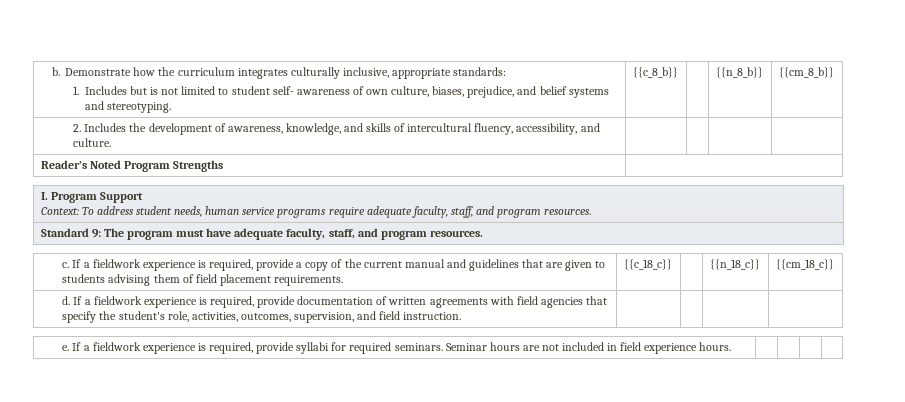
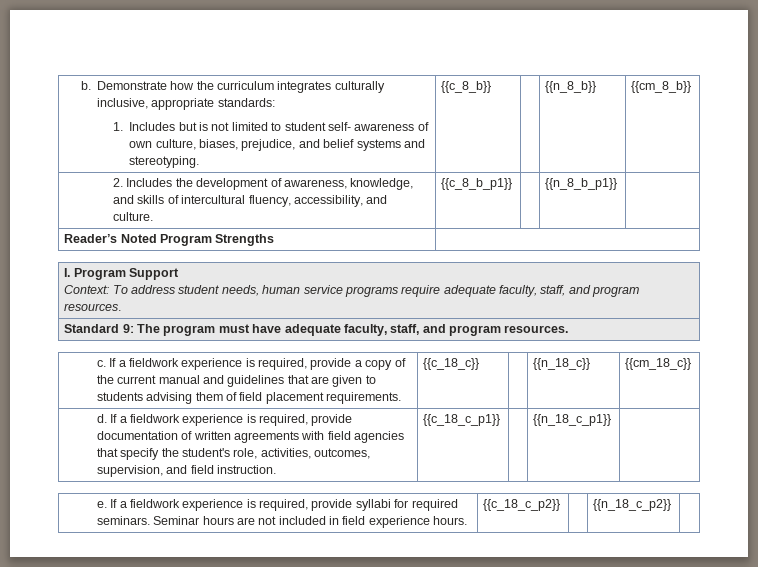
(112, 142) | | -> [441,178,513,190] [545,178,618,190] {{c_8_b_p1}} | | {{n_8_b_p1}}
(462, 316) | | -> [423,414,501,426] [533,414,612,426] {{c_18_c_p1}} | | {{n_18_c_p1}}
(732, 346) | | -> [483,499,561,511] [593,499,672,511] {{c_18_c_p2}} | | {{n_18_c_p2}}

